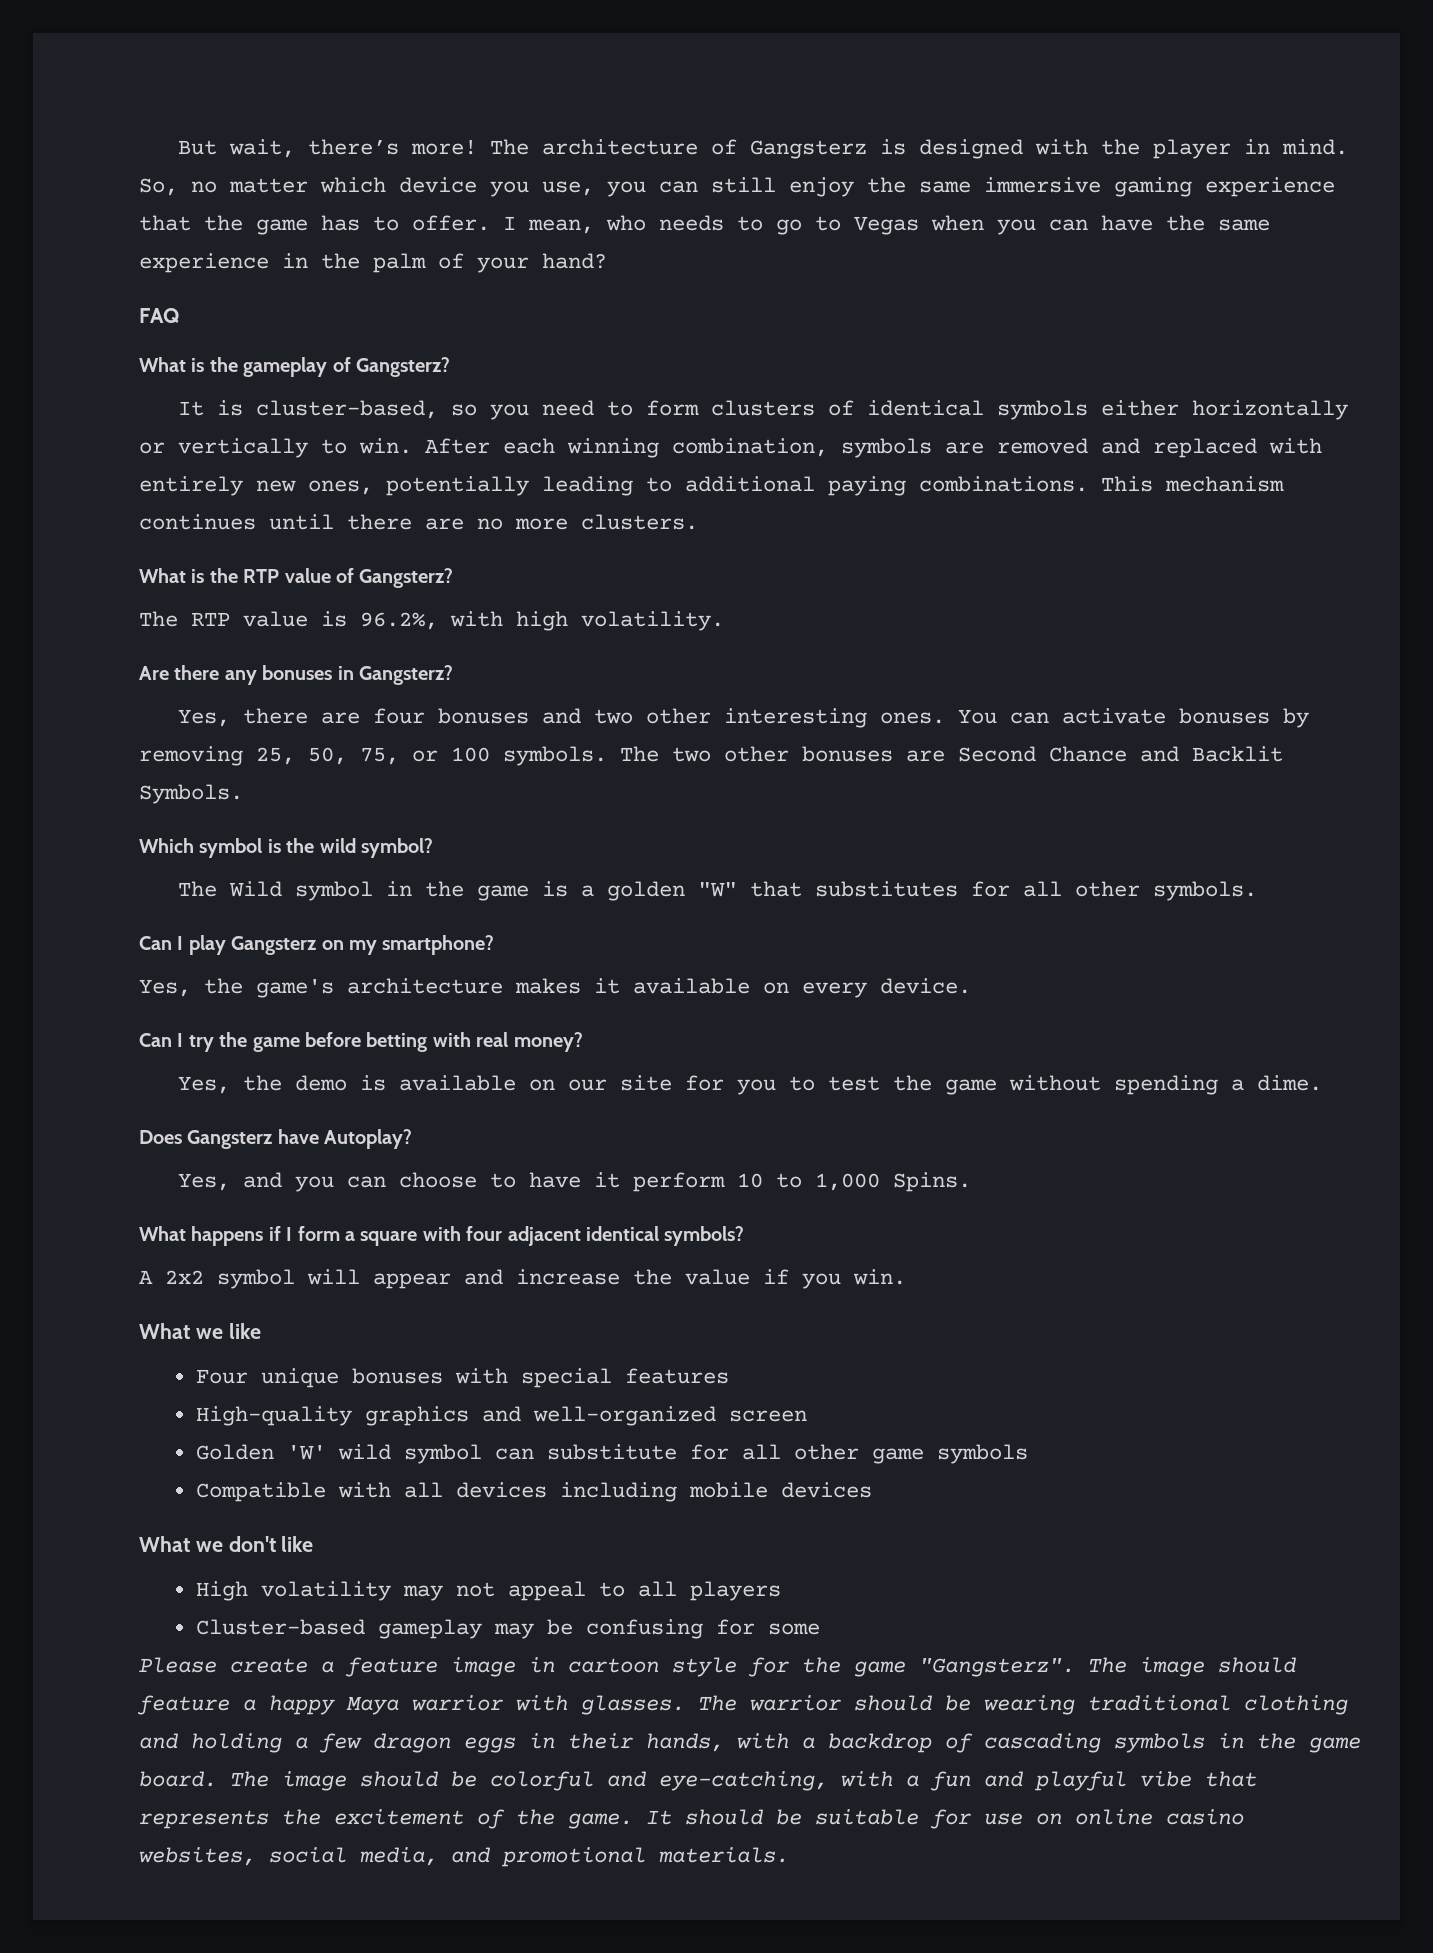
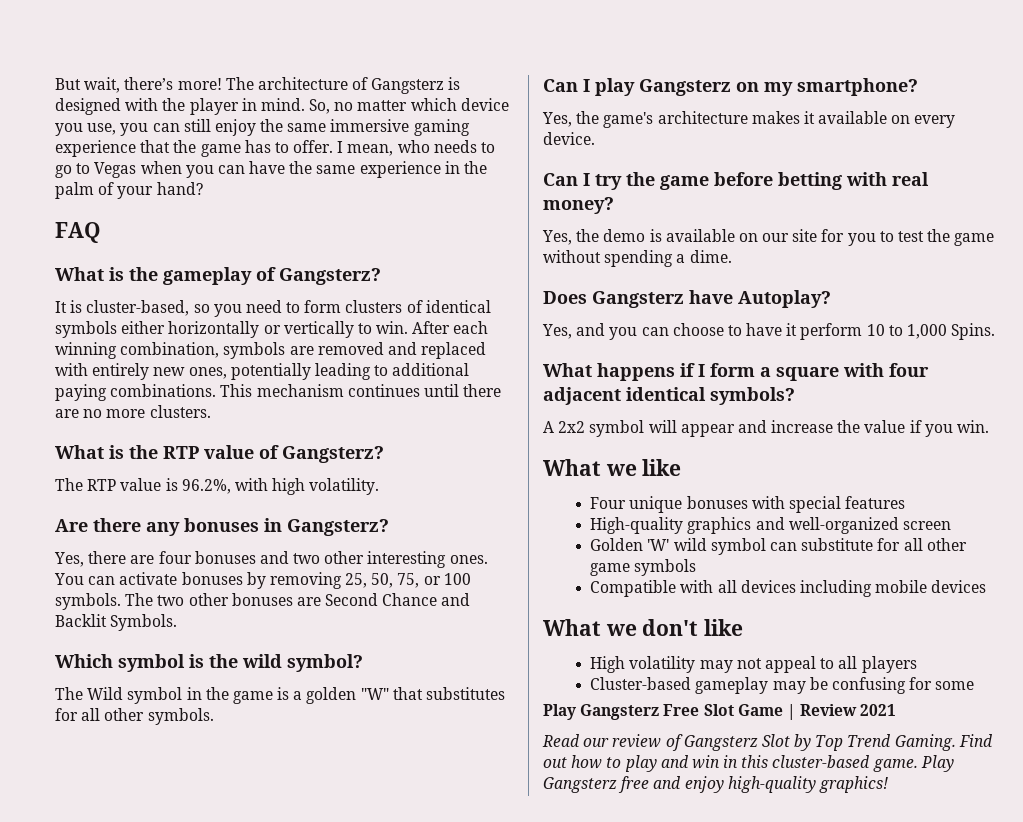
[139,1657,1296,1677] [137,1695,1348,1715] [139,1733,1361,1753] [139,1771,1257,1791] [139,1809,1244,1829] [139,1847,789,1867] Please create a feature image in cartoon style for the game "Gangsterz". The image should feature a happy Maya warrior with glasses. The warrior should be wearing traditional clothing and holding a few dragon eggs in their hands, with a backdrop of cascading symbols in the game board. The image should be colorful and eye-catching, with a fun and playful vibe that represents the excitement of the game. It should be suitable for use on online casino websites, social media, and promotional materials. -> [543,704,897,720] [542,734,993,751] [543,755,954,772] [543,776,888,793] Play Gangsterz Free Slot Game | Review 2021 // Read our review of Gangsterz Slot by Top Trend Gaming. Find out how to play and win in this cluster-based game. Play Gangsterz free and enjoy high-quality graphics!

